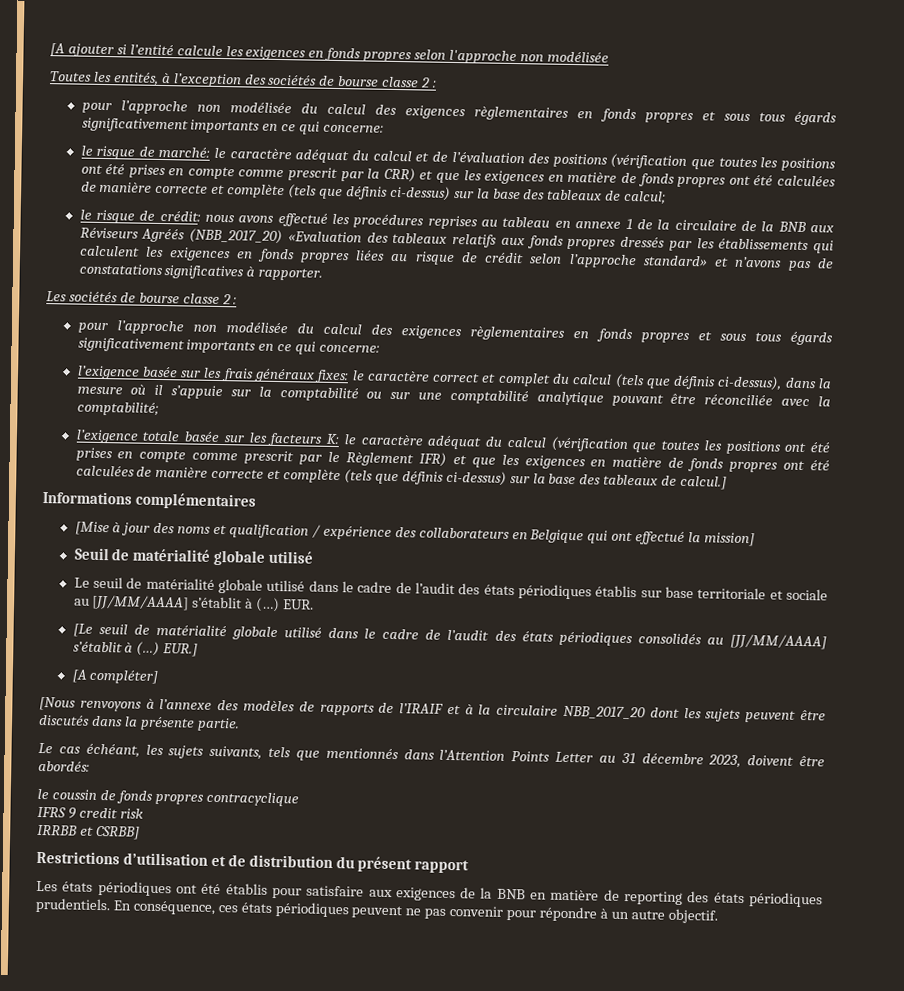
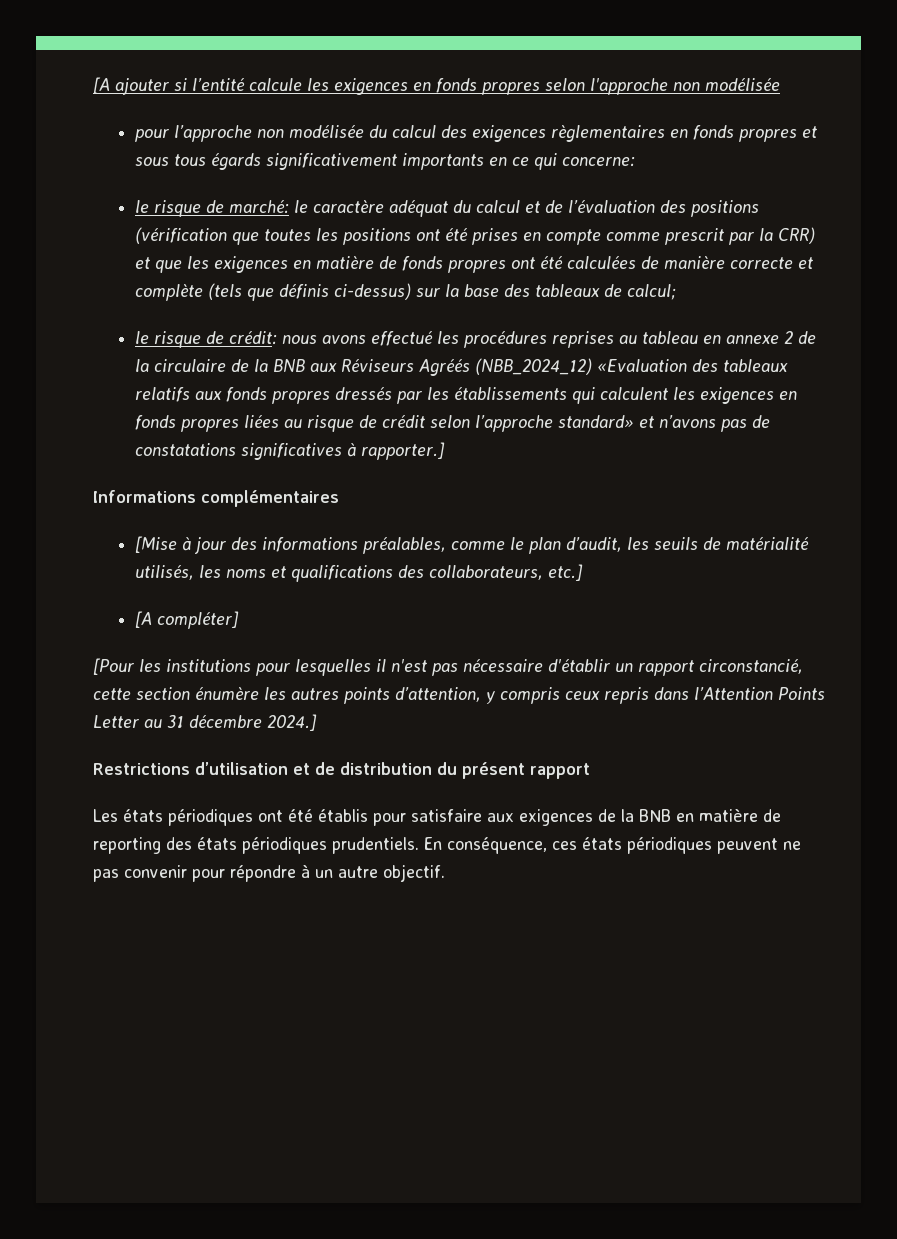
[50,71,438,88] // Toutes les entités, à l’exception des sociétés de bourse classe 2 : -> (780, 84) none
[625,218,633,230] 1 -> [784,331,794,344] 2
[189,228,284,245] (NBB_2017_20) -> [475,358,593,375] (NBB_2024_12)
[258,267,324,281] [46,291,238,305] [77,320,834,346] [77,337,381,355] [76,365,832,391] [76,384,831,407] [76,401,159,416] [75,429,830,455] [75,447,831,473] [75,465,728,490] rapporter. // Les sociétés de bourse classe 2 : // pour l’approche non modélisée du calcul des exigences règlementaires en fonds propres et sous tous égards significativement importants en ce qui concerne: // l’exigence basée sur les frais généraux fixes: le caractère correct et complet du calcul (tels que définis ci-dessus), dans la mesure où il s’appuie sur la comptabilité ou sur une comptabilité analytique pouvant être réconciliée avec la comptabilité; // l’exigence totale basée sur les facteurs K: le caractère adéquat du calcul (vérification que toutes les positions ont été prises en compte comme prescrit par le Règlement IFR) et que les exigences en matière de fonds propres ont été calculées de manière correcte et complète (tels que définis ci-dessus) sur la base des tableaux de calcul.] -> [361,442,446,460] rapporter.]
[177,524,756,547] [73,547,315,566] [73,576,828,601] [73,594,315,613] [72,623,827,650] [72,641,199,657] [71,669,159,685] [39,696,826,723] [39,714,240,732] [38,742,399,761] noms et qualification / expérience des collaborateurs en Belgique qui ont effectué la mission] // Seuil de matérialité globale utilisé // Le seuil de matérialité globale utilisé dans le cadre de l’audit des états périodiques établis sur base territoriale et sociale au [JJ/MM/AAAA] s’établit à (…) EUR. // [Le seuil de matérialité globale utilisé dans le cadre de l’audit des états périodiques consolidés au [JJ/MM/AAAA] s’établit à (…) EUR.] // [A compléter] // [Nous renvoyons à l’annexe des modèles de rapports de l’IRAIF et à la circulaire NBB_2017_20 dont les sujets peuvent être discutés dans la présente partie. // Le cas échéant, les sujets suivants, tels que mentionnés -> [262,537,810,554] [135,564,584,582] [135,611,240,629] [93,658,803,676] [93,687,649,704] informations préalables, comme le plan d’audit, les seuils de matérialité utilisés, les noms et qualifications des collaborateurs, etc.] // [A compléter] // [Pour les institutions pour lesquelles il n'est pas nécessaire d'établir un rapport circonstancié, cette section énumère les autres points d’attention, y compris ceux repris
[708,754,826,768] [38,760,90,772] [37,788,299,807] [37,806,144,819] [37,824,140,840] 2023, doivent être abordés: // le coussin de fonds propres contracyclique // IFRS 9 credit risk // IRRBB et CSRBB] -> [267,714,317,731] 2024.]

